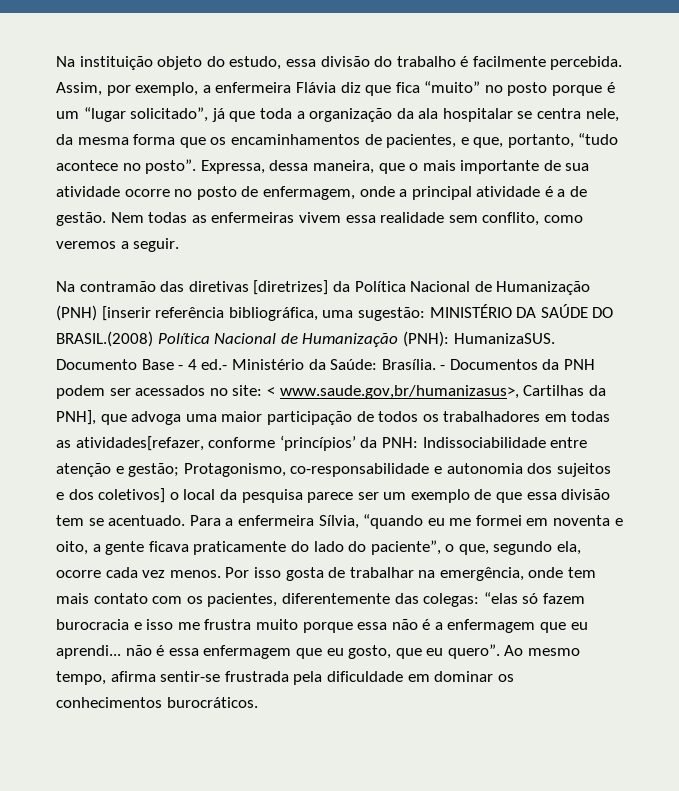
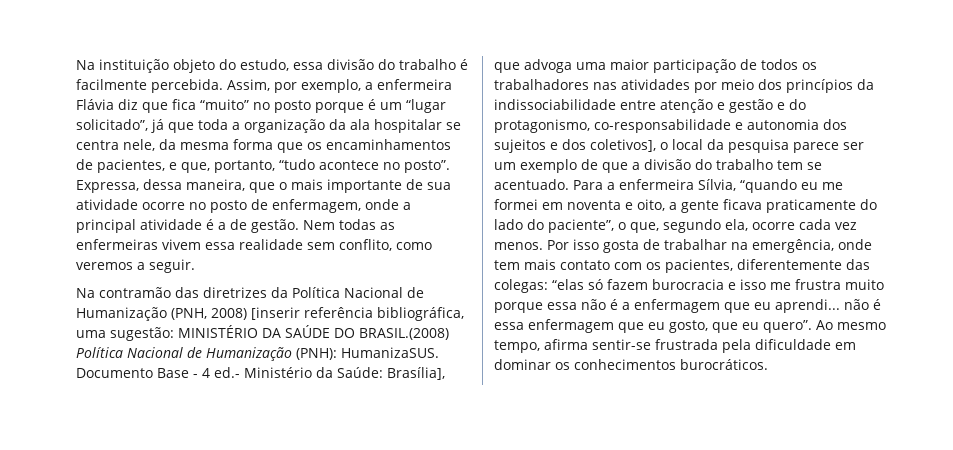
[188,280,329,295] diretivas [diretrizes] -> [203,287,267,298] diretrizes
[56,305,97,321] (PNH) -> [171,308,247,320] (PNH, 2008)
[381,359,596,370] [56,385,606,399] [56,410,96,425] Brasília. - Documentos da PNH podem ser acessados no site: < www.saude.gov,br/humanizasus>, Cartilhas da PNH], -> [387,367,445,380] Brasília],
[544,411,611,422] [56,435,588,451] [56,463,286,477] em todas as atividades[refazer, conforme ‘princípios’ da PNH: Indissociabilidade entre atenção e gestão; Protagonismo, -> [593,79,874,93] [494,99,806,113] [494,119,590,133] nas atividades por meio dos princípios da indissociabilidade entre atenção e gestão e do protagonismo,
[98,488,166,503] coletivos] -> [590,139,656,152] coletivos],
[526,489,611,500] essa divisão -> [632,159,773,170] a divisão do trabalho

